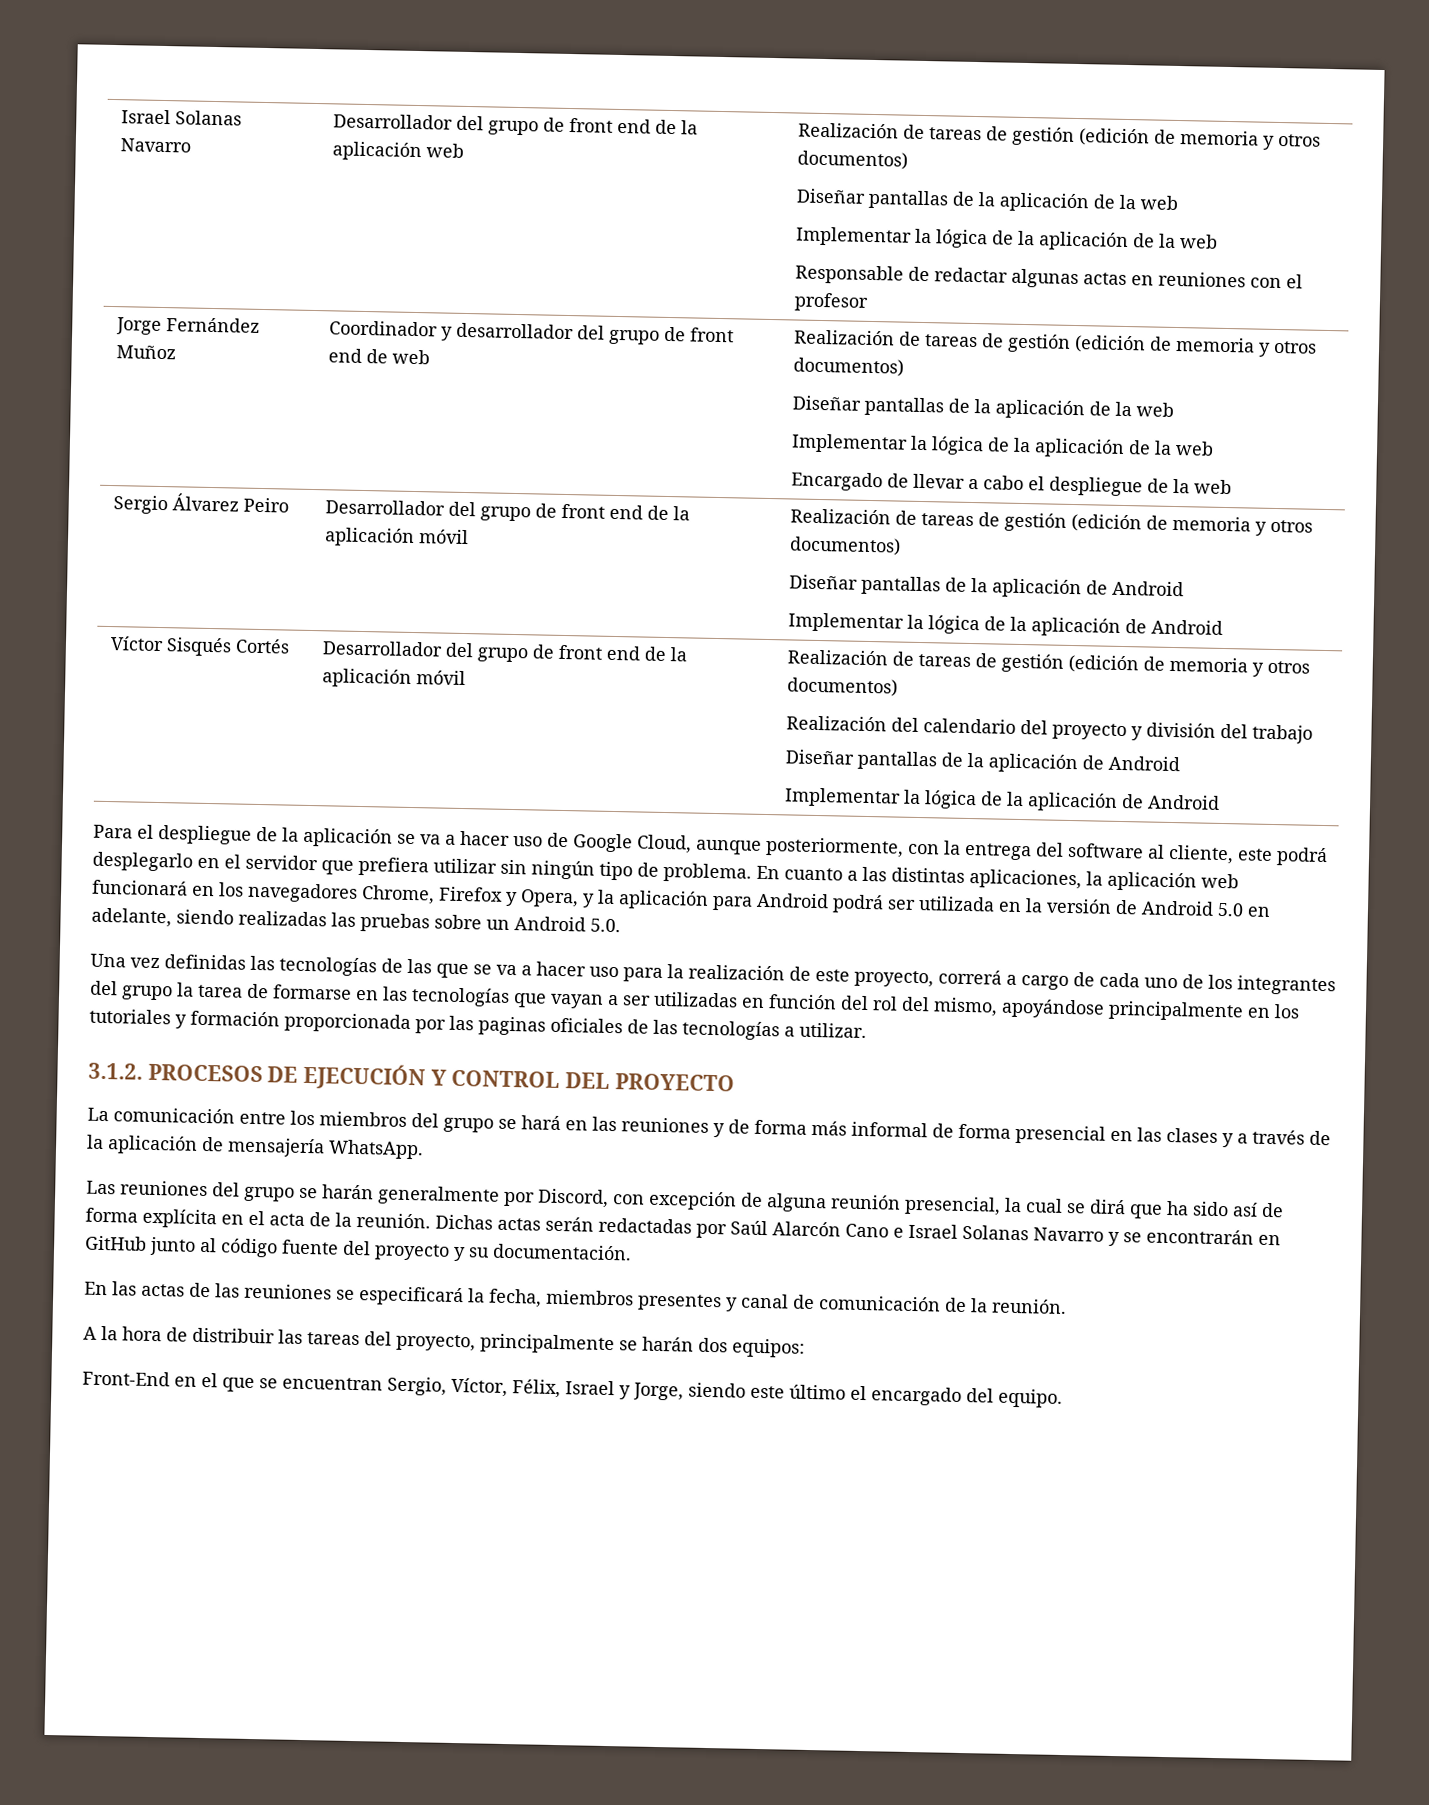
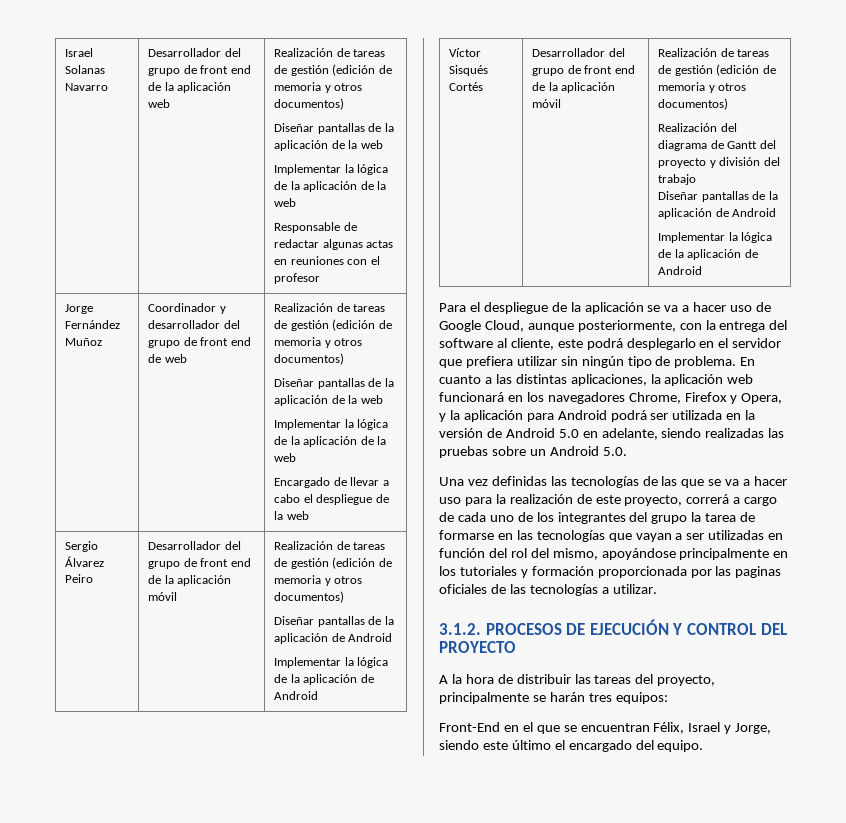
[923,718,1017,734] calendario -> [658,140,758,151] diagrama de Gantt
[87,1107,1331,1148] [87,1134,424,1160] [86,1180,1284,1219] [85,1207,1281,1247] [85,1235,632,1262] [84,1281,1067,1315] // La comunicación entre los miembros del grupo se hará en las reuniones y de forma más informal de forma presencial en las clases y a través de la aplicación de mensajería WhatsApp. // Las reuniones del grupo se harán generalmente por Discord, con excepción de alguna reunión presencial, la cual se dirá que ha sido así de forma explícita en el acta de la reunión. Dichas actas serán redactadas por Saúl Alarcón Cano e Israel Solanas Navarro y se encontrarán en GitHub junto al código fuente del proyecto y su documentación. // En las actas de las reuniones se especificará la fecha, miembros presentes y canal de comunicación de la reunión. -> (516, 647) none
[698,1337,728,1353] dos -> [588,693,612,702] tres
[387,1376,508,1398] Sergio, Víctor, -> (650, 727) none

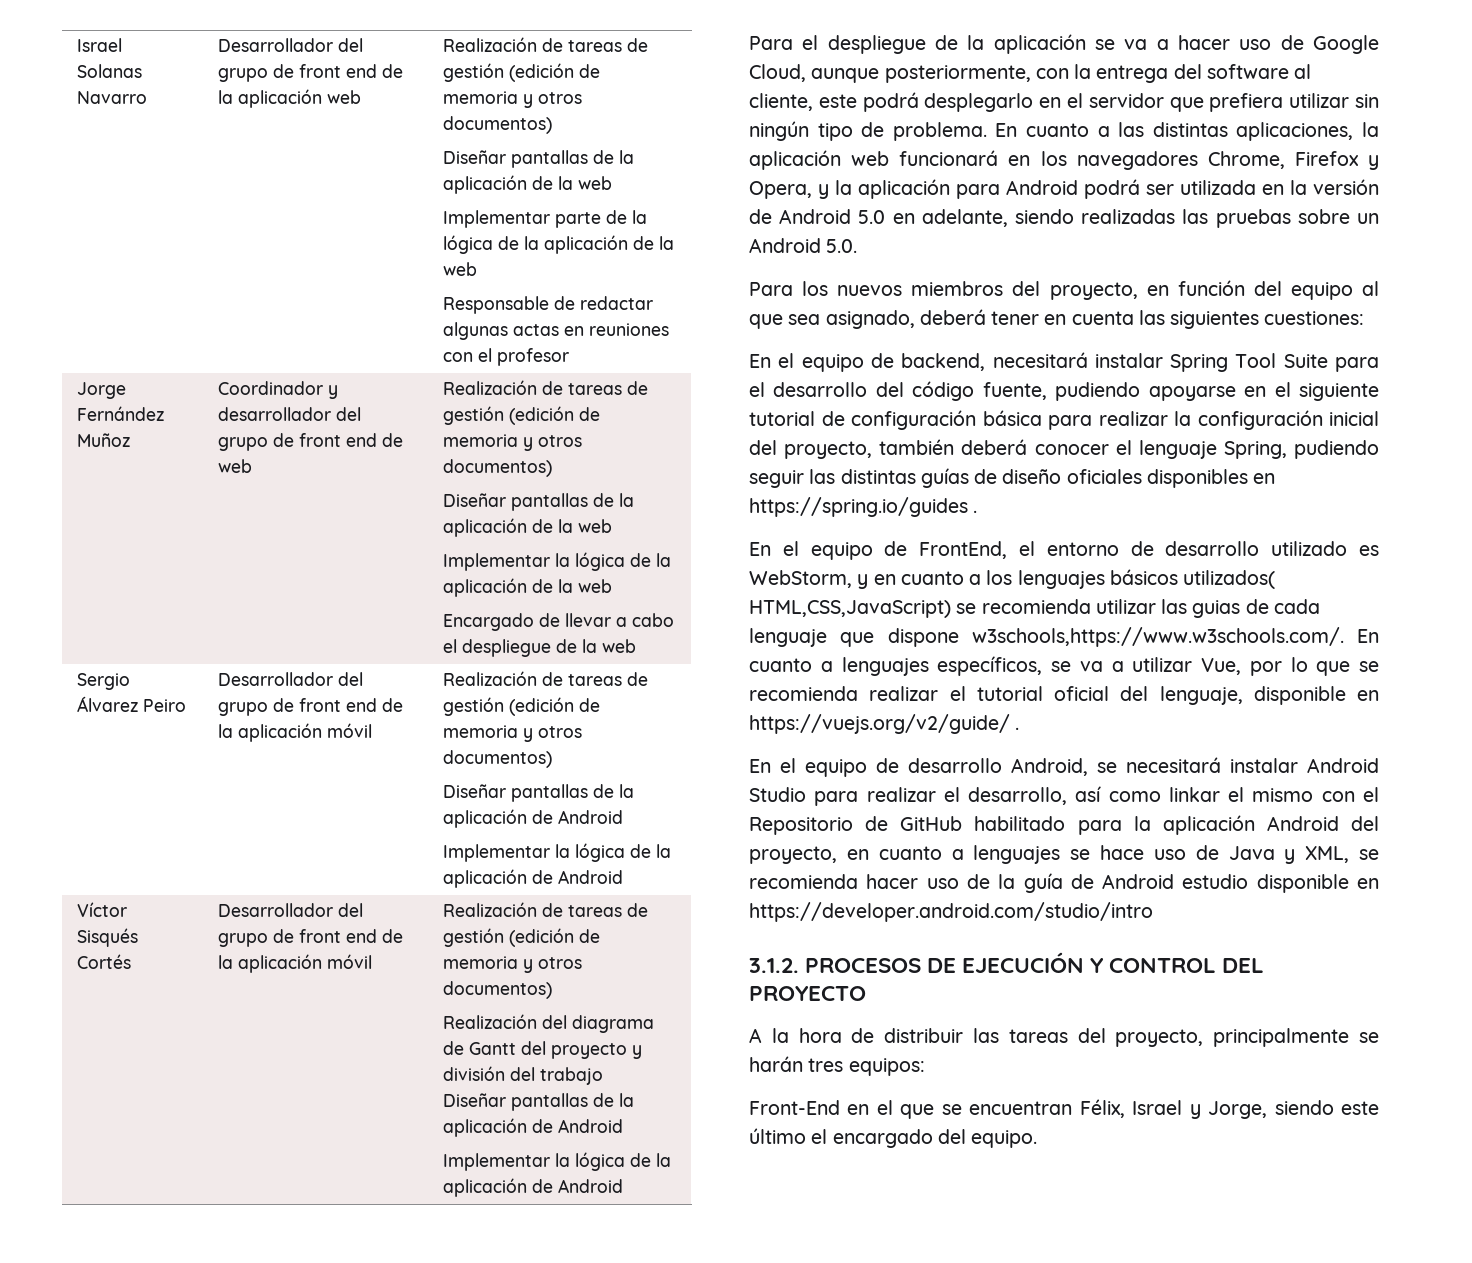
(342, 169) none -> [554,210,627,228] parte de
[439,476,788,488] [439,494,778,506] [439,512,756,524] [439,530,784,542] [439,548,789,560] [439,566,782,578] [439,584,657,596] Una vez definidas las tecnologías de las que se va a hacer uso para la realización de este proyecto, correrá a cargo de cada uno de los integrantes del grupo la tarea de formarse en las tecnologías que vayan a ser utilizadas en función del rol del mismo, apoyándose principalmente en los tutoriales y formación proporcionada por las paginas oficiales de las tecnologías a utilizar. -> [749,280,1379,300] [749,309,1365,329] [749,352,1379,372] [749,381,1379,401] [749,410,1379,430] [749,439,1379,459] [749,468,1276,488] [749,497,978,517] [749,541,1379,560] [749,569,1276,589] [749,599,1320,618] [749,627,1379,647] [749,656,1379,676] [749,686,1379,705] [749,714,1020,734] [749,757,1379,777] [749,786,1379,806] [749,815,1379,835] [749,845,1379,864] [749,873,1379,893] [749,902,1153,922] Para los nuevos miembros del proyecto, en función del equipo al que sea asignado, deberá tener en cuenta las siguientes cuestiones: // En el equipo de backend, necesitará instalar Spring Tool Suite para el desarrollo del código fuente, pudiendo apoyarse en el siguiente tutorial de configuración básica para realizar la configuración inicial del proyecto, también deberá conocer el lenguaje Spring, pudiendo seguir las distintas guías de diseño oficiales disponibles en https://spring.io/guides . // En el equipo de FrontEnd, el entorno de desarrollo utilizado es WebStorm, y en cuanto a los lenguajes básicos utilizados( HTML,CSS,JavaScript) se recomienda utilizar las guias de cada lenguaje que dispone w3schools,https://www.w3schools.com/. En cuanto a lenguajes específicos, se va a utilizar Vue, por lo que se recomienda realizar el tutorial oficial del lenguaje, disponible en https://vuejs.org/v2/guide/ . // En el equipo de desarrollo Android, se necesitará instalar Android Studio para realizar el desarrollo, así como linkar el mismo con el Repositorio de GitHub habilitado para la aplicación Android del proyecto, en cuanto a lenguajes se hace uso de Java y XML, se recomienda hacer uso de la guía de Android estudio disponible en https://developer.android.com/studio/intro

